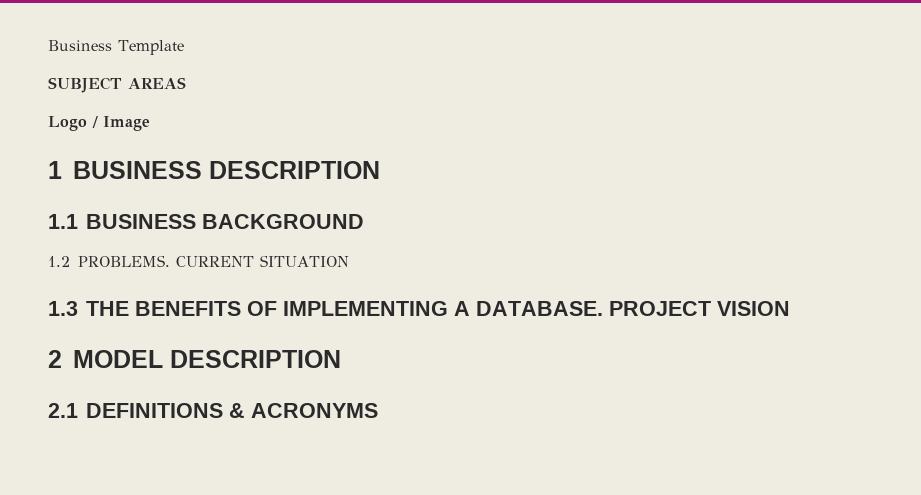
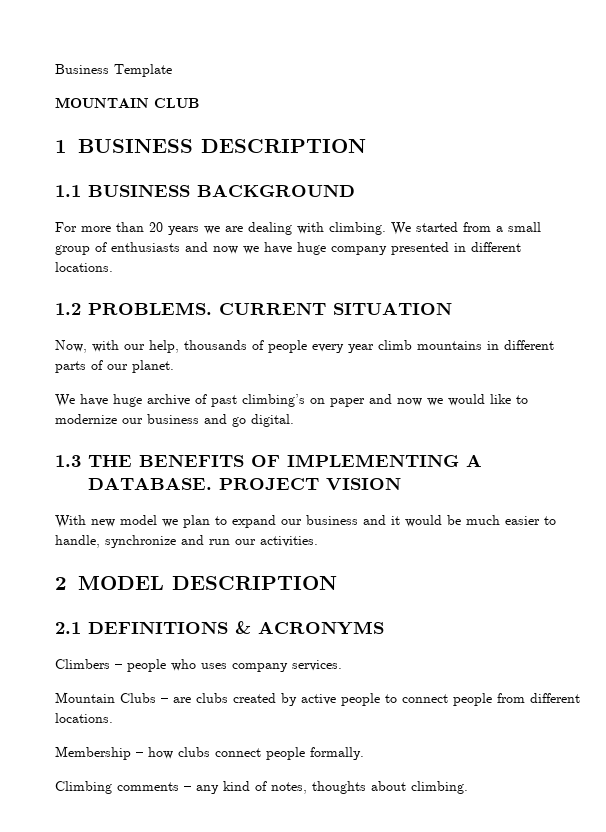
[48,77,186,93] [48,116,150,131] SUBJECT AREAS // Logo / Image -> [55,97,199,108] MOUNTAIN CLUB
[48,255,349,267] 1.2 PROBLEMS. CURRENT SITUATION -> [55,222,541,235] [55,242,521,255] [55,262,113,272] [55,302,452,315] [55,340,554,353] [55,360,174,373] [55,394,528,407] [55,414,294,427] For more than 20 years we are dealing with climbing. We started from a small group of enthusiasts and now we have huge company presented in different locations. // 1.2 PROBLEMS. CURRENT SITUATION // Now, with our help, thousands of people every year climb mountains in different parts of our planet. // We have huge archive of past climbing’s on paper and now we would like to modernize our business and go digital.
(790, 308) none -> [55,515,556,528] [55,535,318,548] // With new model we plan to expand our business and it would be much easier to handle, synchronize and run our activities.
(378, 410) none -> [55,659,342,672] [55,692,580,706] [55,713,113,723] [55,746,364,760] [55,781,468,794] // Climbers – people who uses company services. // Mountain Clubs – are clubs created by active people to connect people from different locations. // Membership – how clubs connect people formally. // Climbing comments – any kind of notes, thoughts about climbing.

